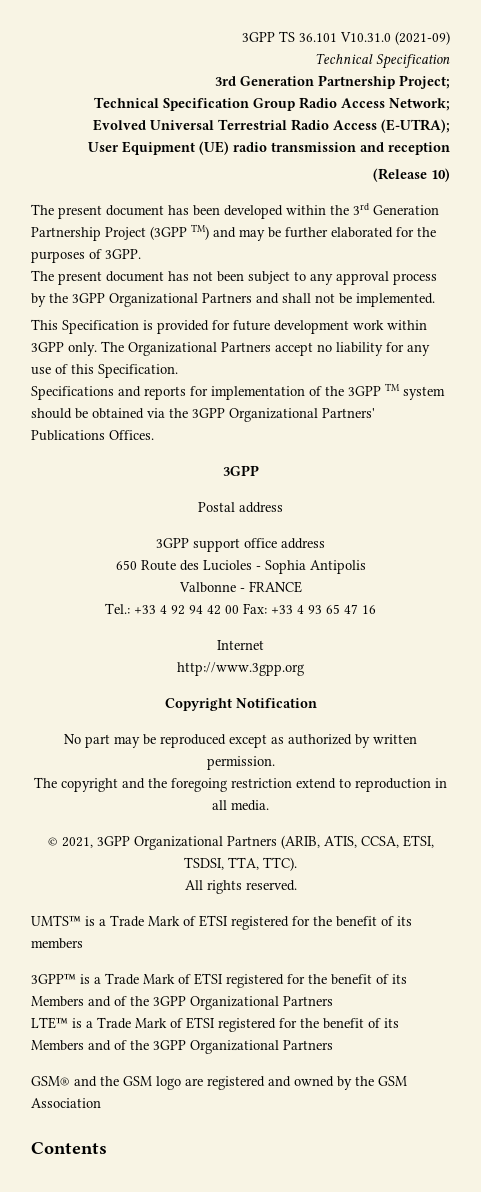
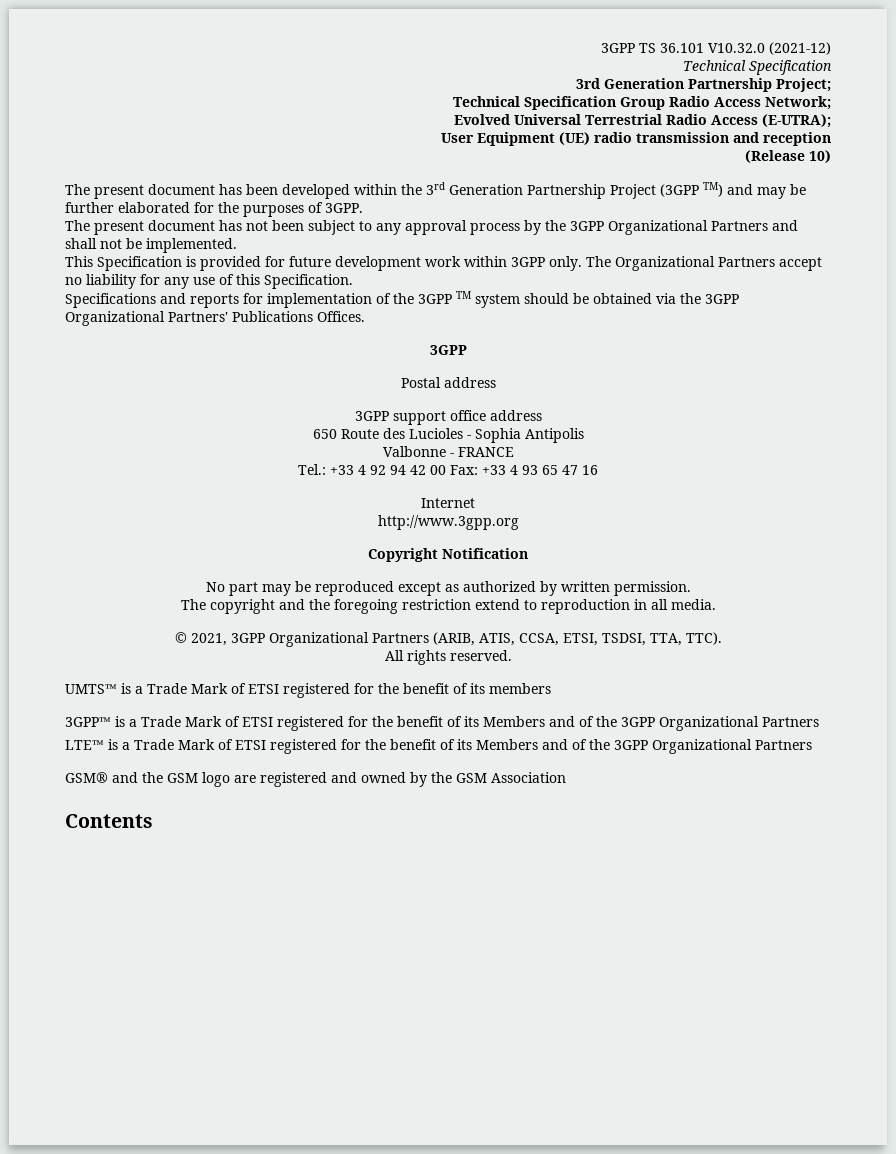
[340,31,450,45] V10.31.0 (2021-09) -> [708,42,831,55] V10.32.0 (2021-12)

